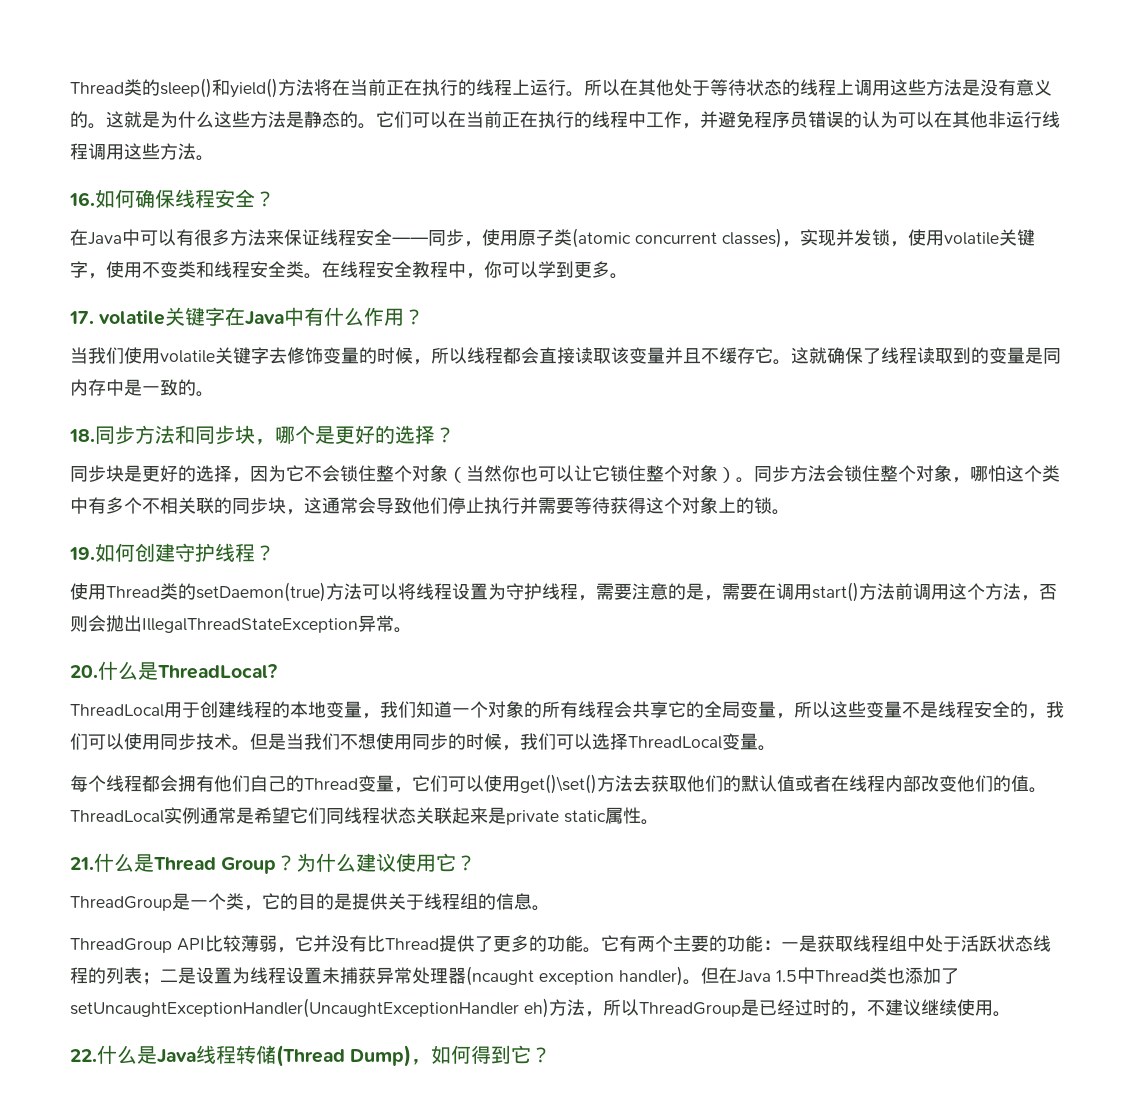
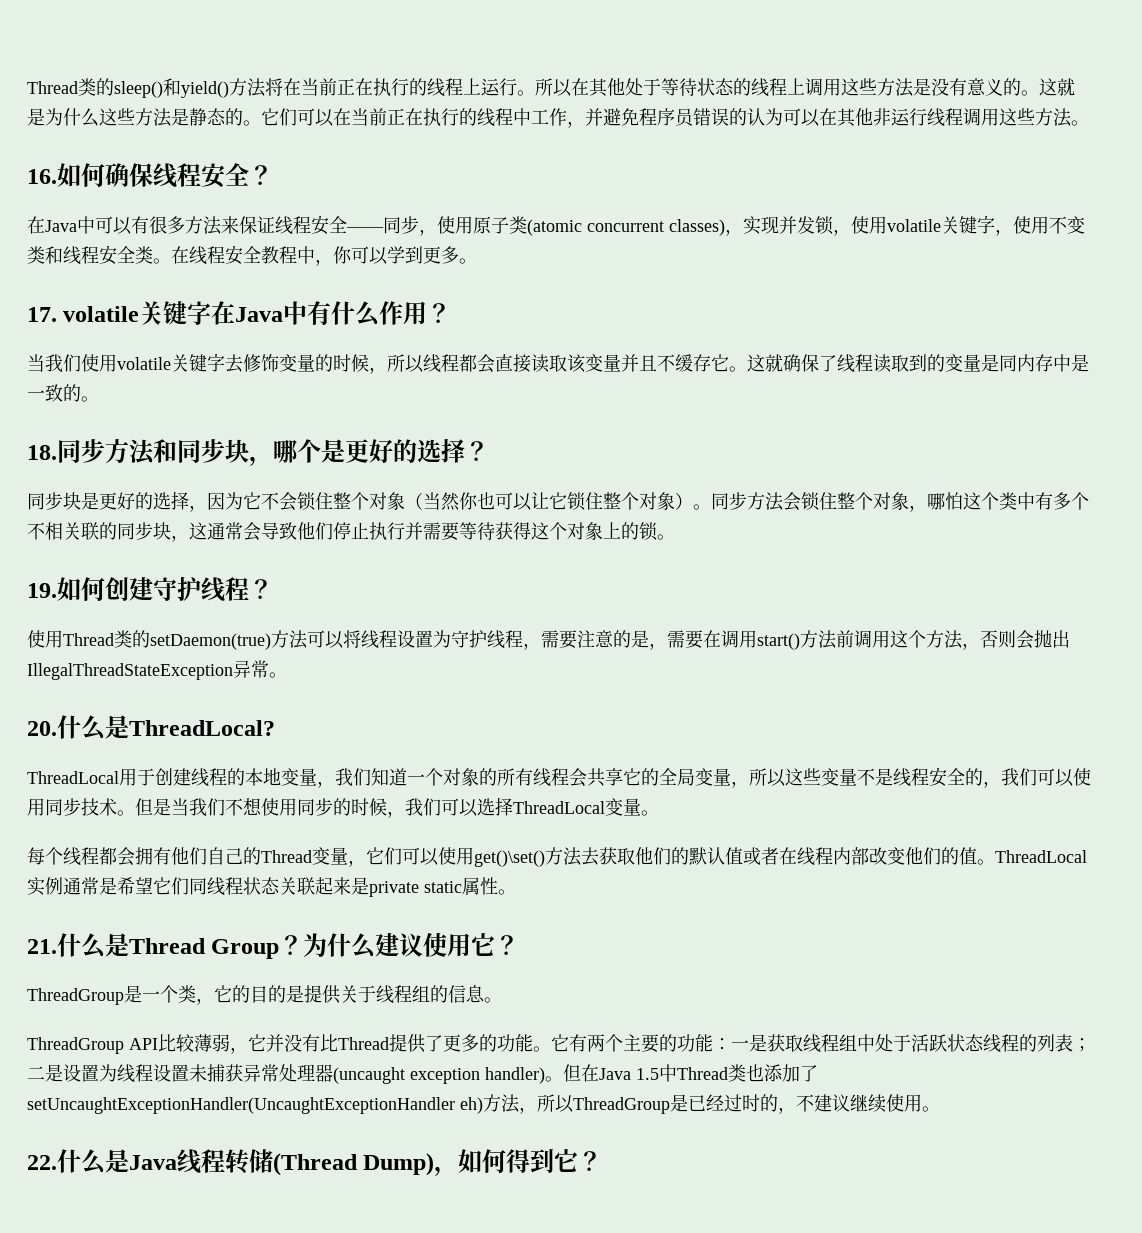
[466,966,534,986] (ncaught -> [333,1067,405,1084] (uncaught

